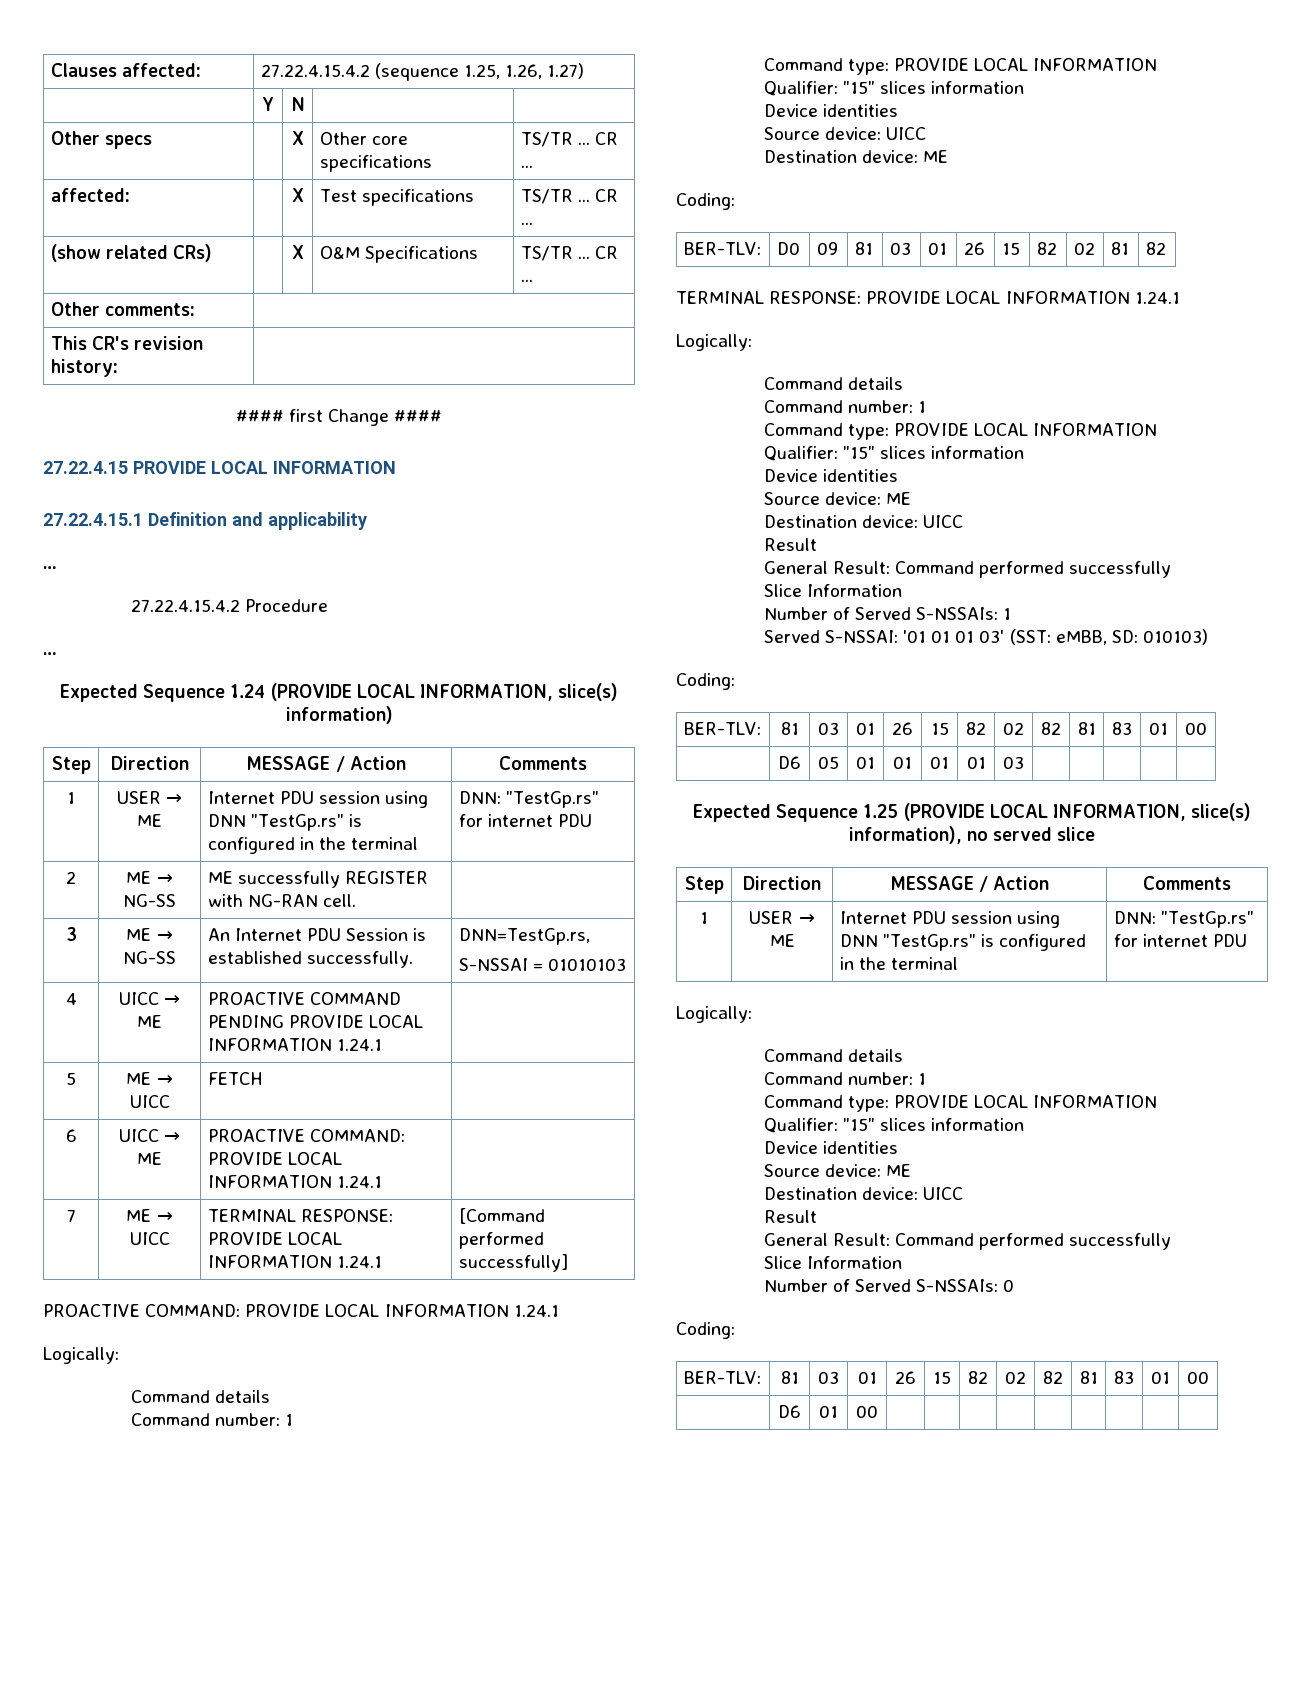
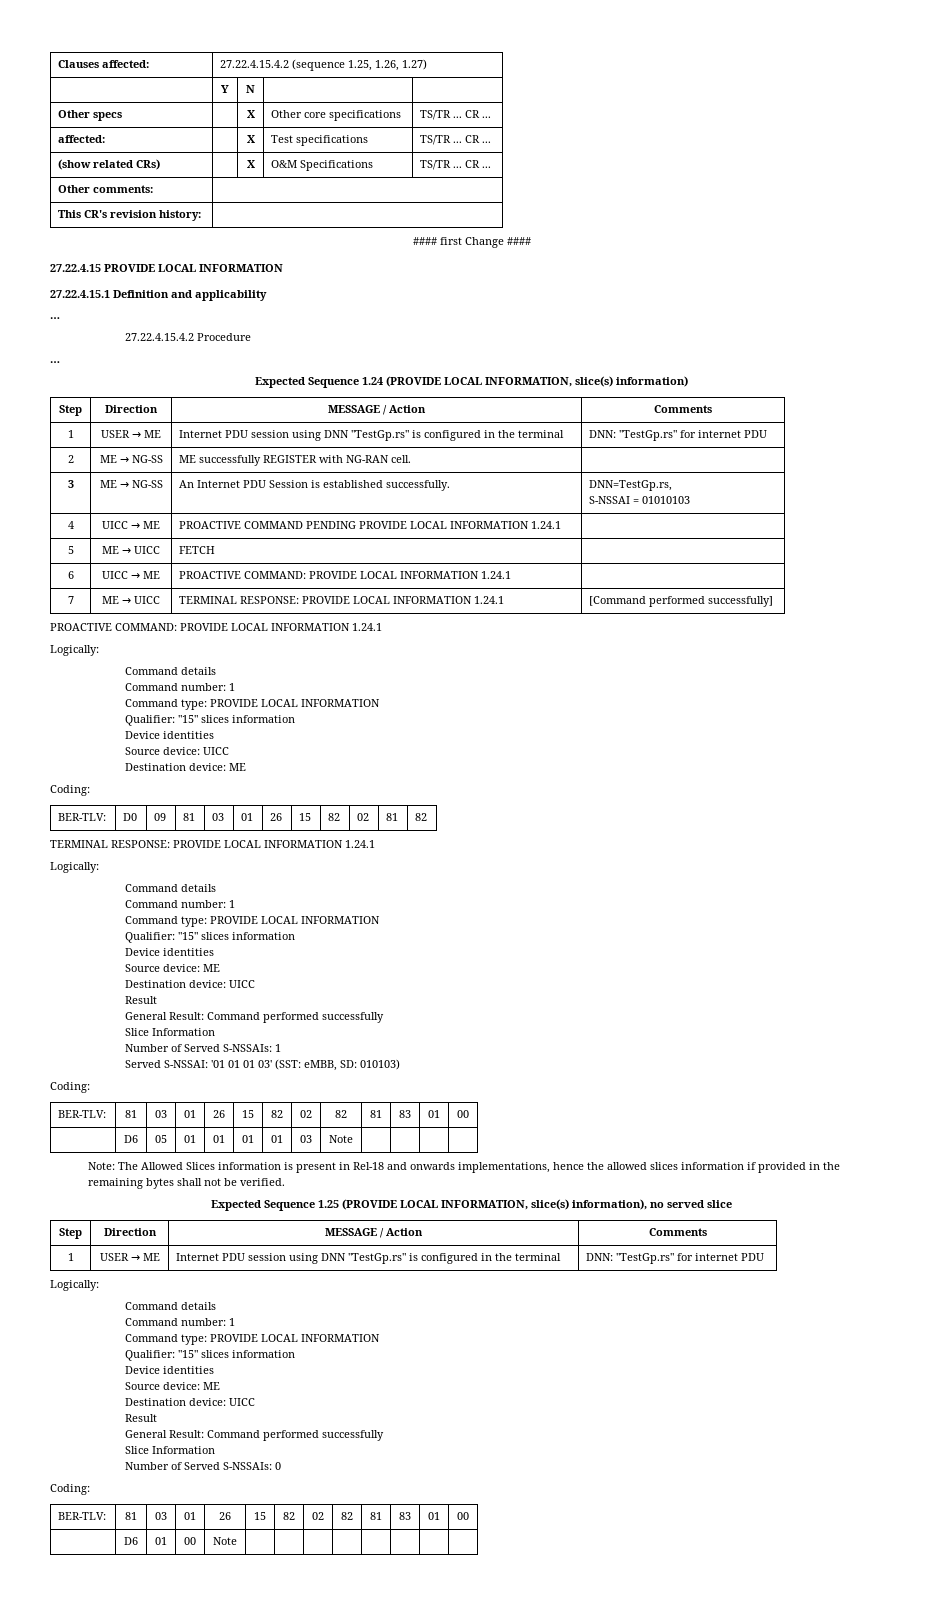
(1024, 762) | | | | -> [329,1135,353,1143] [87,1162,840,1173] [87,1178,285,1189] Note | | | | // Note: The Allowed Slices information is present in Rel-18 and onwards implementations, hence the allowed slices information if provided in the remaining bytes shall not be verified.
(878, 1411) none -> [213,1537,237,1545] Note

